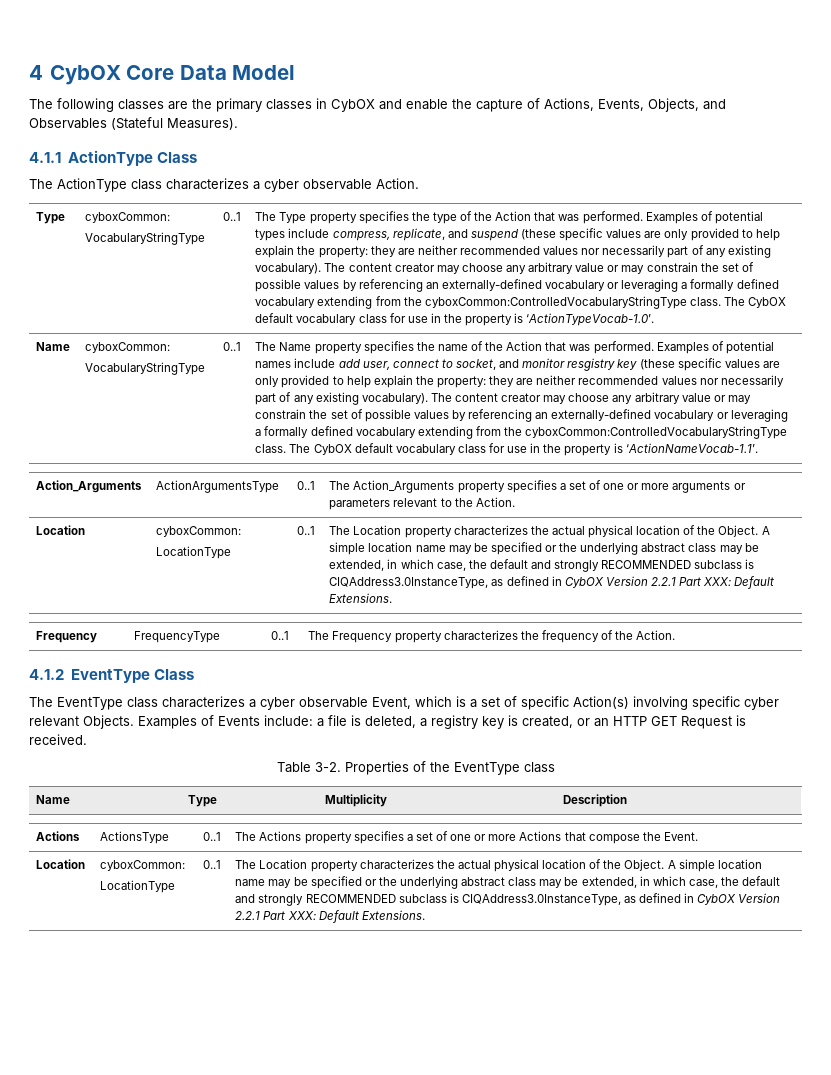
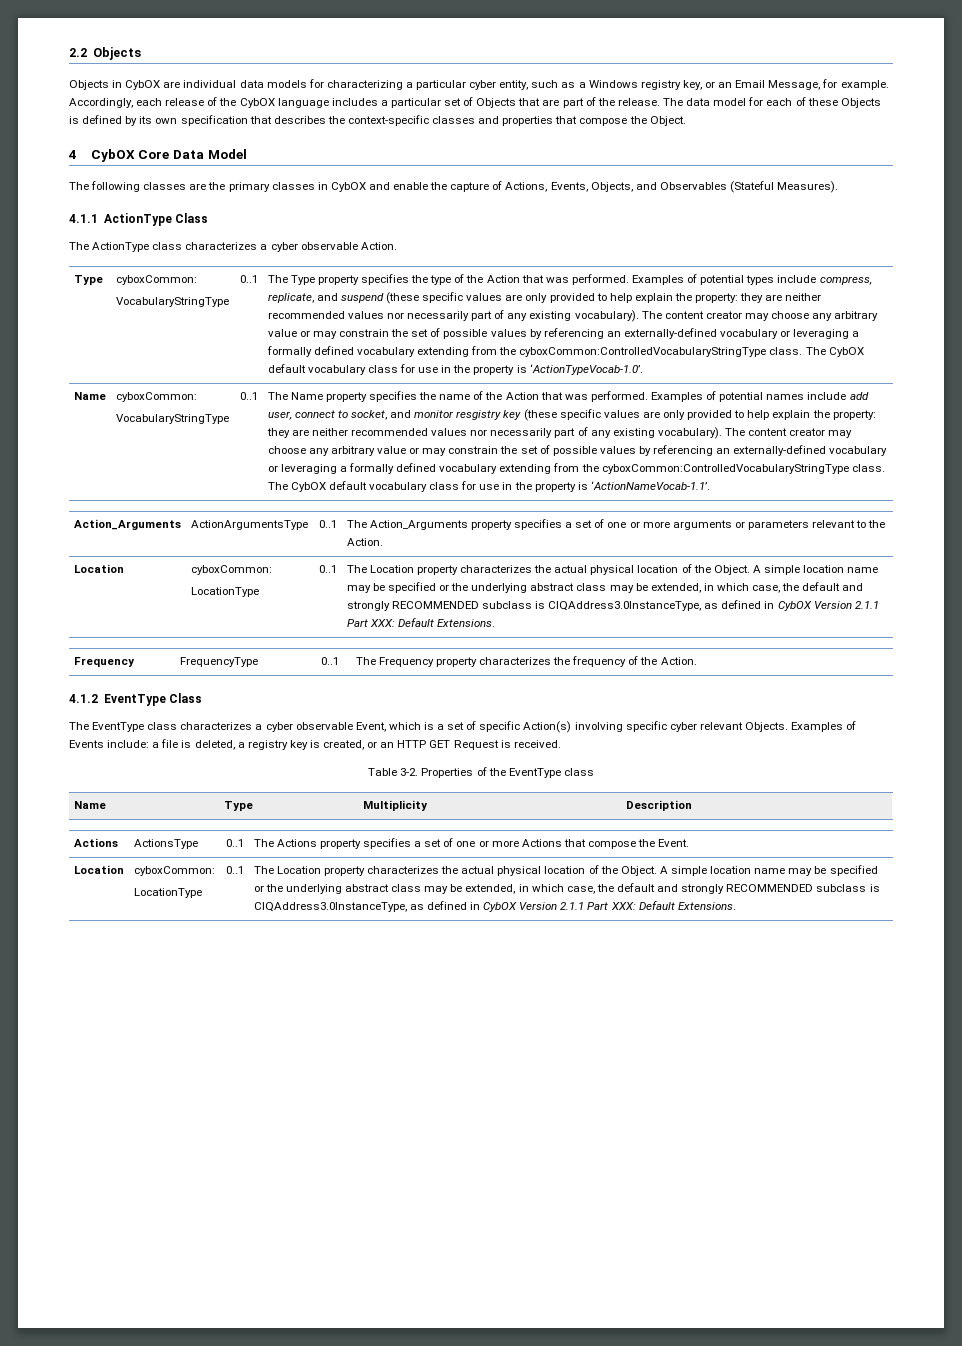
(29, 72) none -> [69,47,141,60] [69,79,889,90] [69,97,881,108] [69,115,686,126] 2.2 Objects // Objects in CybOX are individual data models for characterizing a particular cyber entity, such as a Windows registry key, or an Email Message, for example. Accordingly, each release of the CybOX language includes a particular set of Objects that are part of the release. The data model for each of these Objects is defined by its own specification that describes the context-specific classes and properties that compose the Object. //
[650,577,676,586] 2.2.1 -> [854,601,879,609] 2.1.1
[235,911,261,920] 2.2.1 -> [560,902,585,910] 2.1.1

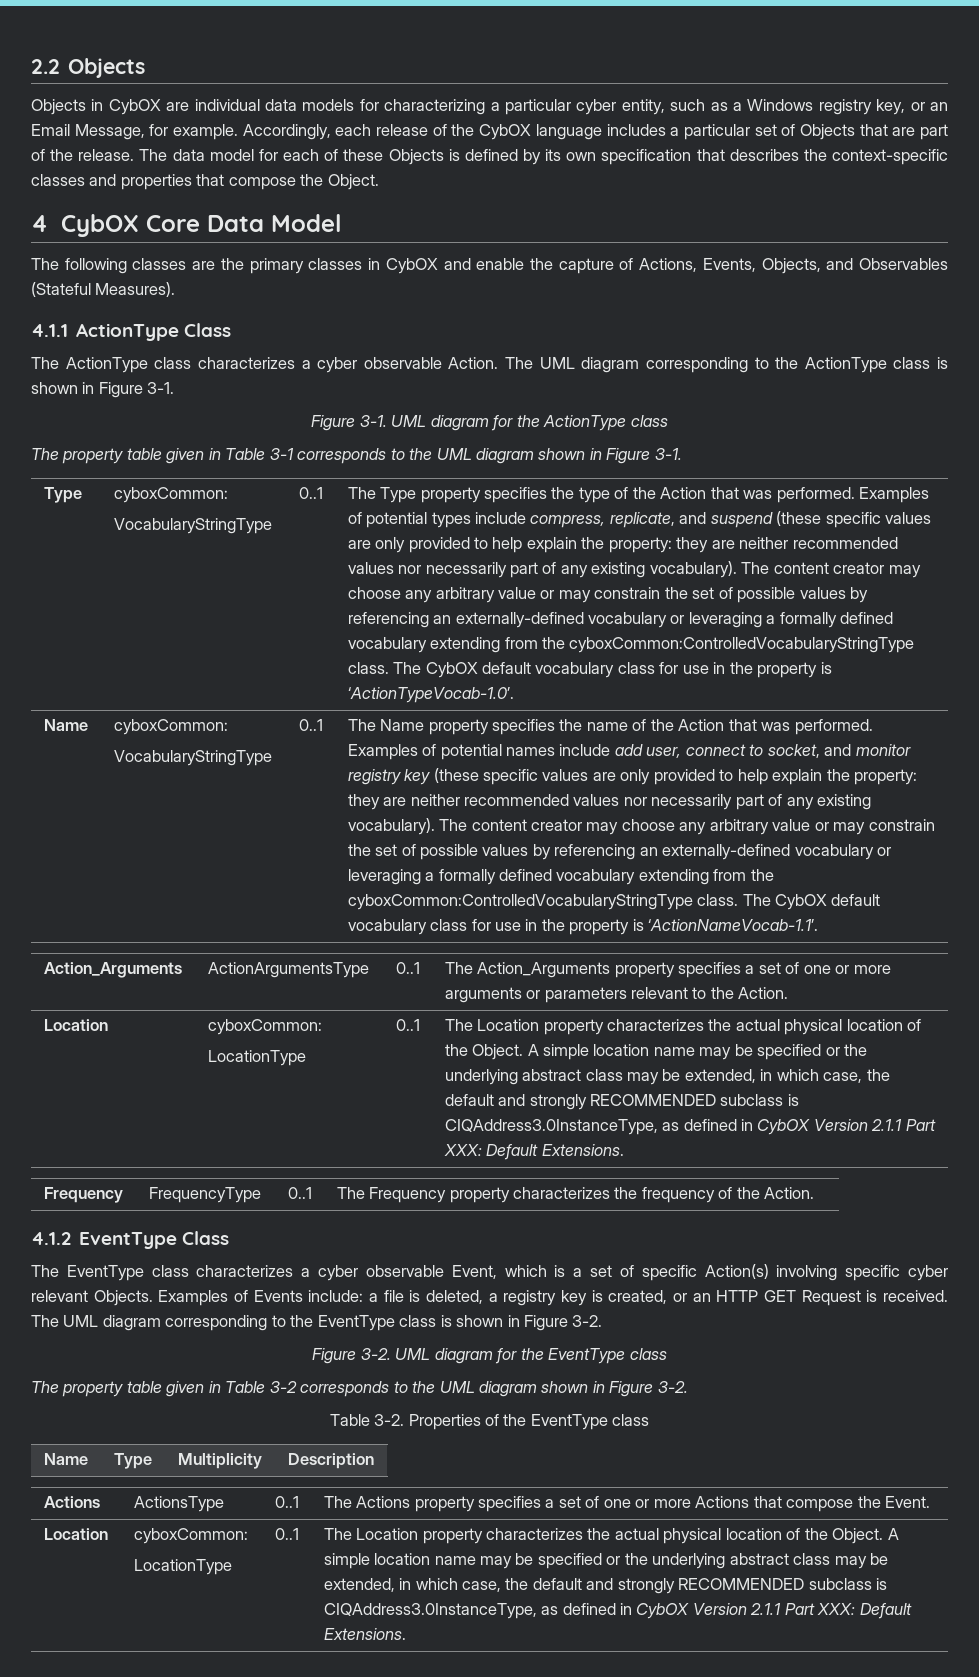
(397, 246) none -> [505,357,948,373] [31,382,175,398] [311,415,668,431] [31,448,682,464] The UML diagram corresponding to the ActionType class is shown in Figure 3-1. // Figure 3-1. UML diagram for the ActionType class // The property table given in Table 3-1 corresponds to the UML diagram shown in Figure 3-1.
[456,410,502,420] resgistry -> [347,769,401,785] registry
(561, 744) none -> [31,1315,603,1331] [312,1348,667,1364] [31,1381,688,1397] The UML diagram corresponding to the EventType class is shown in Figure 3-2. // Figure 3-2. UML diagram for the EventType class // The property table given in Table 3-2 corresponds to the UML diagram shown in Figure 3-2.

